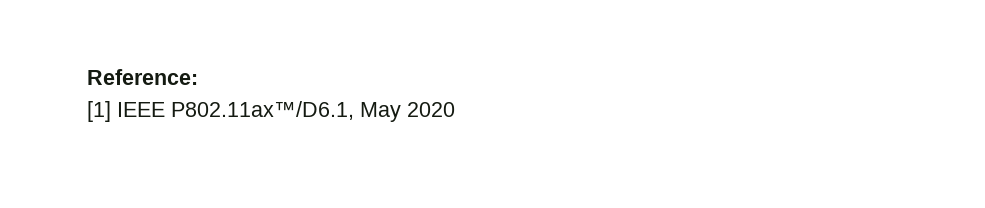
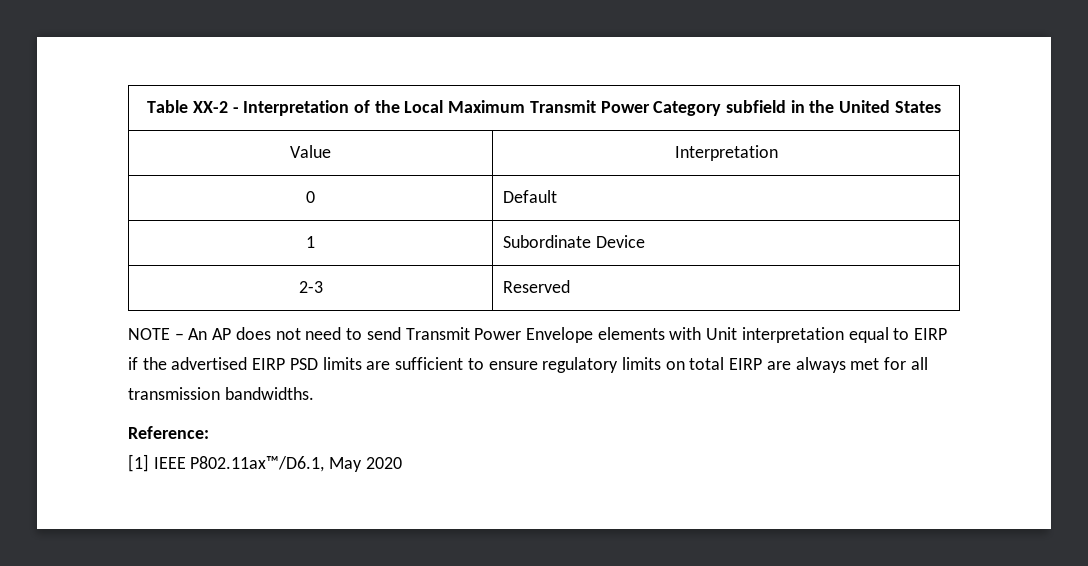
(87, 77) none -> [147,100,941,116] [290,145,331,158] [674,145,778,161] [306,191,315,203] [502,190,557,203] [306,236,315,248] [502,235,645,248] [298,281,323,293] [502,280,570,293] [128,327,948,343] [128,357,928,373] [128,387,314,400] Table XX-2 - Interpretation of the Local Maximum Transmit Power Category subfield in the United States // Value | Interpretation // 0 | Default // 1 | Subordinate Device // 2-3 | Reserved // NOTE – An AP does not need to send Transmit Power Envelope elements with Unit interpretation equal to EIRP if the advertised EIRP PSD limits are sufficient to ensure regulatory limits on total EIRP are always met for all transmission bandwidths. //

